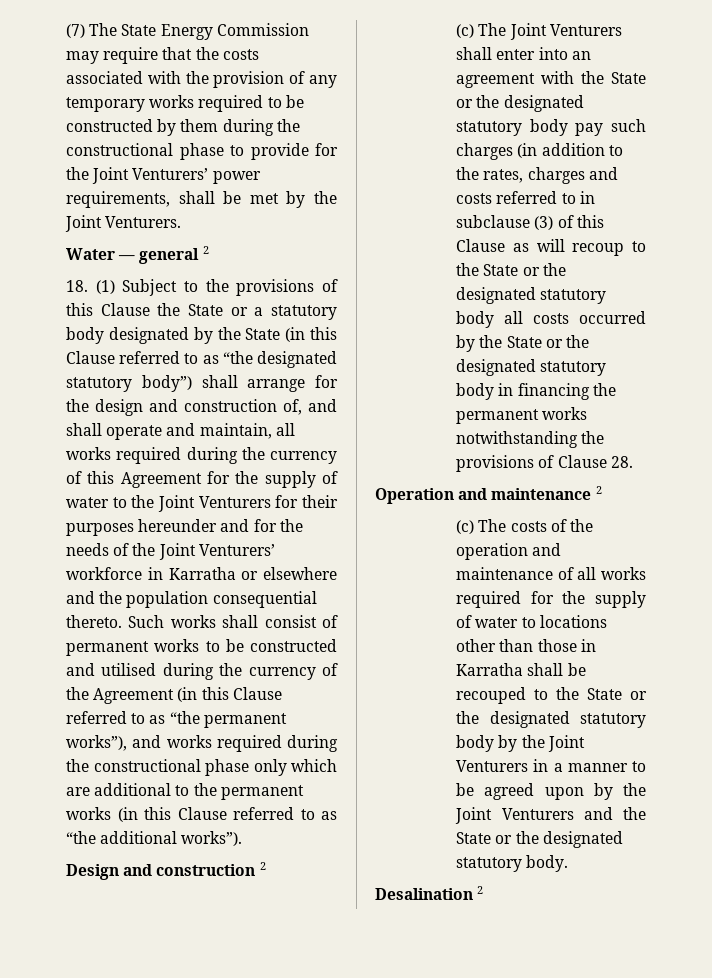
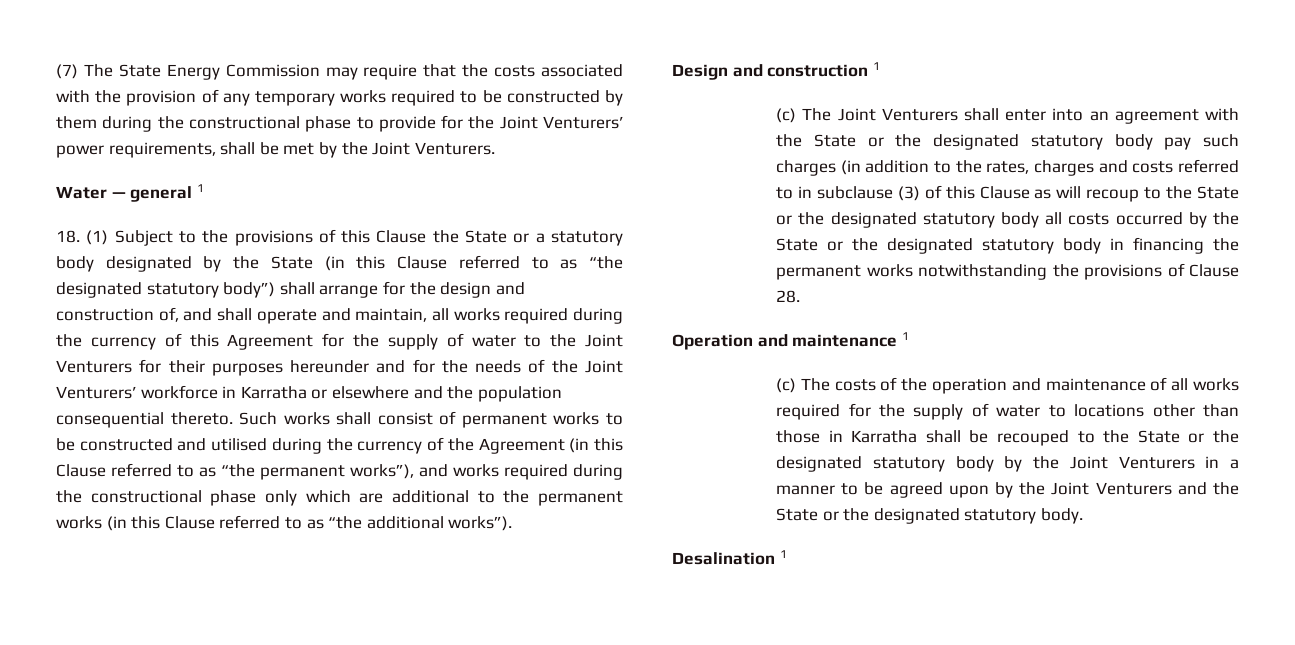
[202,246,209,254] 2 -> [196,184,204,192] 1
[259,862,266,870] 2 -> [872,62,880,70] 1
[595,486,602,494] 2 -> [901,332,909,340] 1
[477,886,484,894] 2 -> [779,550,787,558] 1

